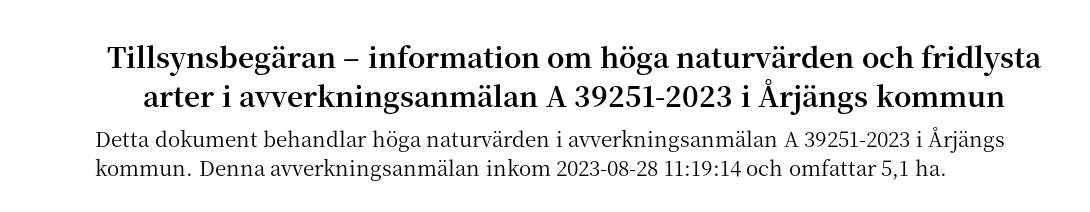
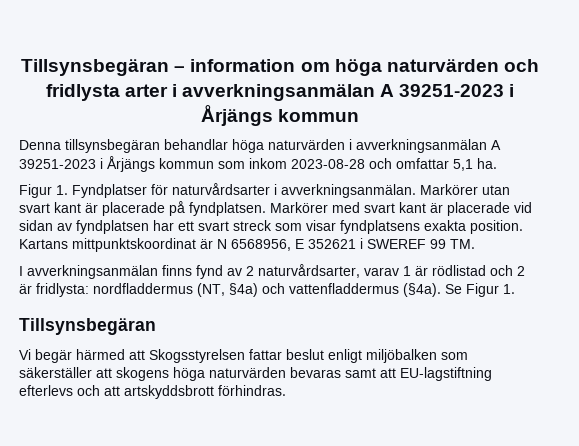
[95,129,258,147] Detta dokument -> [19,139,160,153] Denna tillsynsbegäran
[95,158,481,181] kommun. Denna avverkningsanmälan -> [159,158,245,169] kommun som
[663,161,741,177] 11:19:14 -> (365, 164) none
(947, 167) none -> [19,183,510,198] [19,201,532,216] [19,220,523,234] [19,238,475,252] [19,264,525,279] [19,283,515,297] [19,318,156,335] [19,349,468,363] [19,367,492,381] [19,385,286,399] // Figur 1. Fyndplatser för naturvårdsarter i avverkningsanmälan. Markörer utan svart kant är placerade på fyndplatsen. Markörer med svart kant är placerade vid sidan av fyndplatsen har ett svart streck som visar fyndplatsens exakta position. Kartans mittpunktskoordinat är N 6568956, E 352621 i SWEREF 99 TM. // I avverkningsanmälan finns fynd av 2 naturvårdsarter, varav 1 är rödlistad och 2 är fridlysta: nordfladdermus (NT, §4a) och vattenfladdermus (§4a). Se Figur 1. // Tillsynsbegäran // Vi begär härmed att Skogsstyrelsen fattar beslut enligt miljöbalken som säkerställer att skogens höga naturvärden bevaras samt att EU-lagstiftning efterlevs och att artskyddsbrott förhindras.

